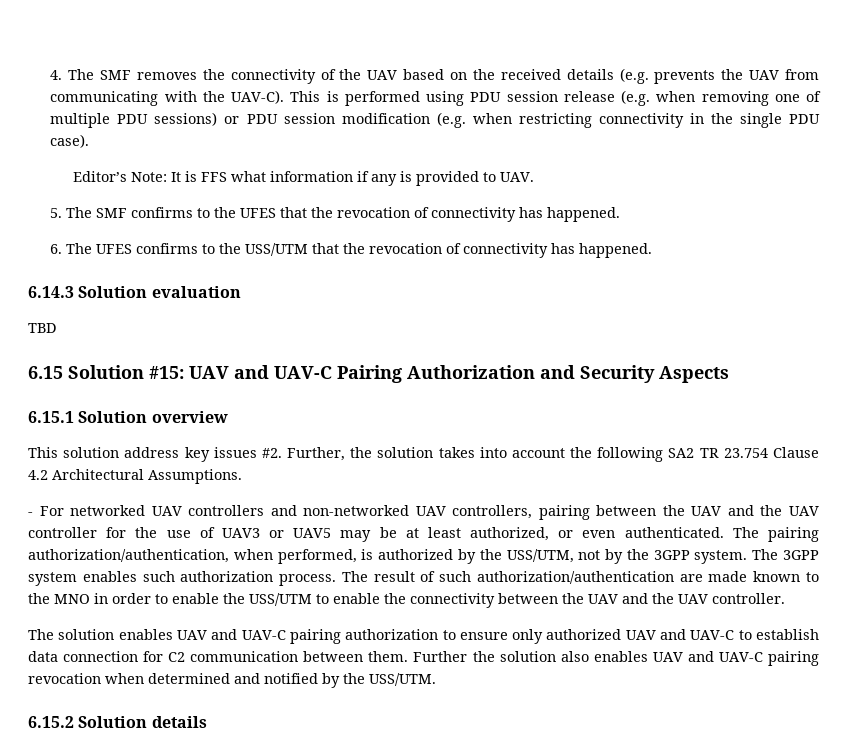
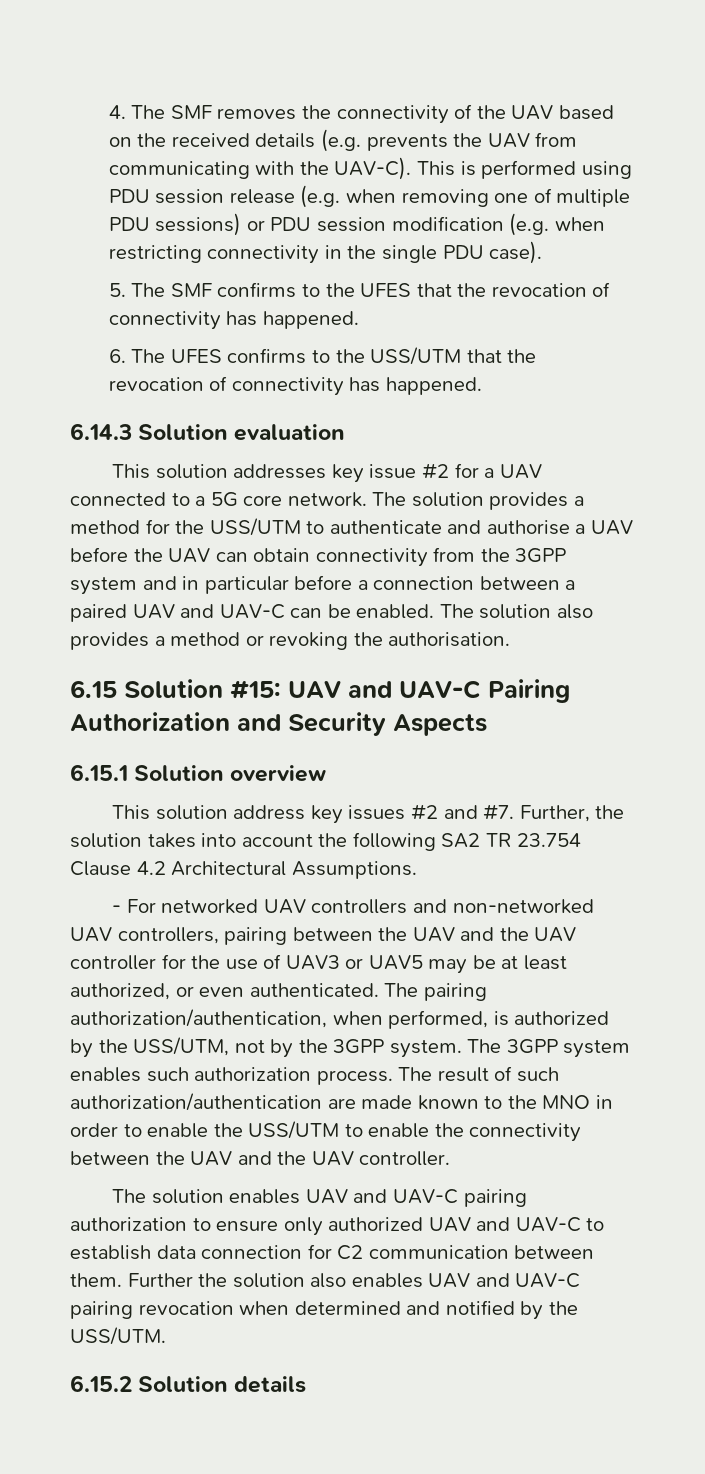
[72,171,534,186] // Editor’s Note: It is FFS what information if any is provided to UAV. -> (543, 252) none
[28,323,57,333] TBD -> [112,463,542,483] [70,492,584,510] [70,518,633,536] [70,547,567,567] [70,575,576,595] [70,604,593,622] [70,632,511,650] This solution addresses key issue #2 for a UAV connected to a 5G core network. The solution provides a method for the USS/UTM to authenticate and authorise a UAV before the UAV can obtain connectivity from the 3GPP system and in particular before a connection between a paired UAV and UAV-C can be enabled. The solution also provides a method or revoking the authorisation.
[261,448,282,458] #2. -> [410,804,515,820] #2 and #7.

